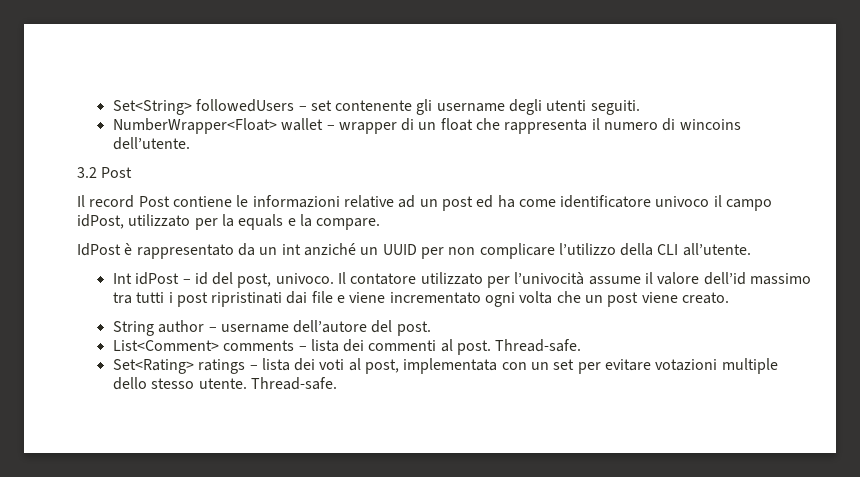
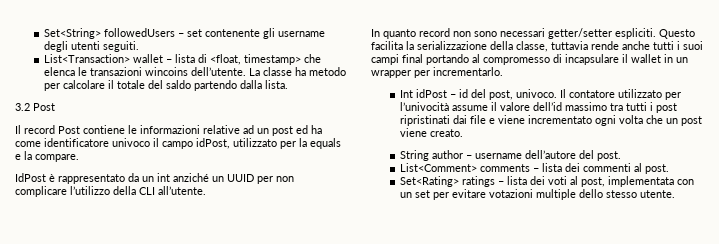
[112,118,277,134] NumberWrapper<Float> -> [43,54,130,63] List<Transaction>
[338,118,741,134] [112,137,190,150] wrapper di un float che rappresenta il numero di wincoins dell’utente. -> [174,54,321,65] [43,67,346,76] [43,80,288,91] lista di <float, timestamp> che elenca le transazioni wincoins dell’utente. La classe ha metodo per calcolare il totale del saldo partendo dalla lista.
(751, 249) none -> [371,28,695,39] [371,41,703,52] [371,54,688,65] [371,67,503,78] // In quanto record non sono necessari getter/setter espliciti. Questo facilita la serializzazione della classe, tuttavia rende anche tutti i suoi campi final portando al compromesso di incapsulare il wallet in un wrapper per incrementarlo.
[495,339,582,352] Thread-safe. -> (669, 169) none
[250,377,337,390] Thread-safe. -> (675, 194) none

